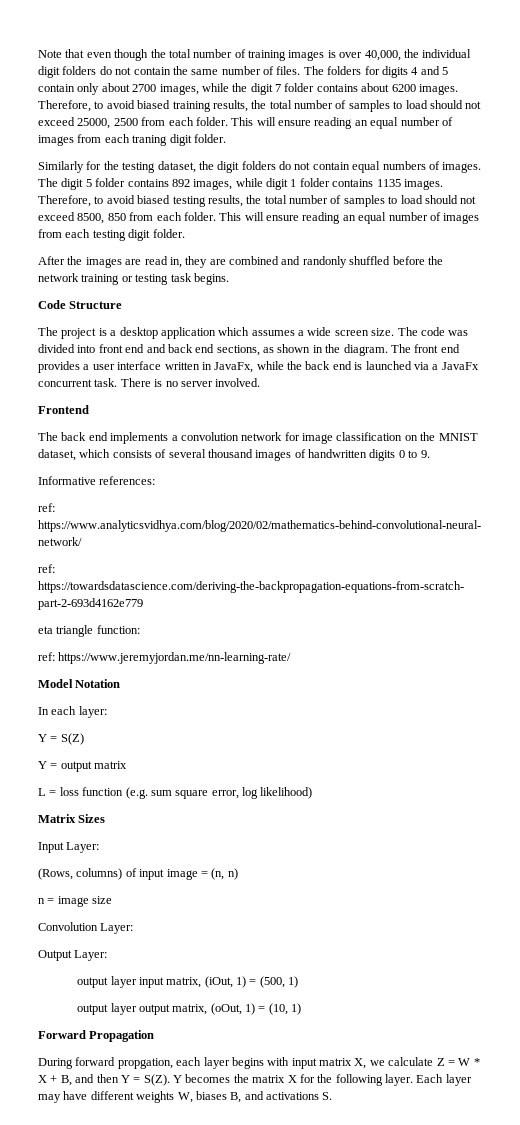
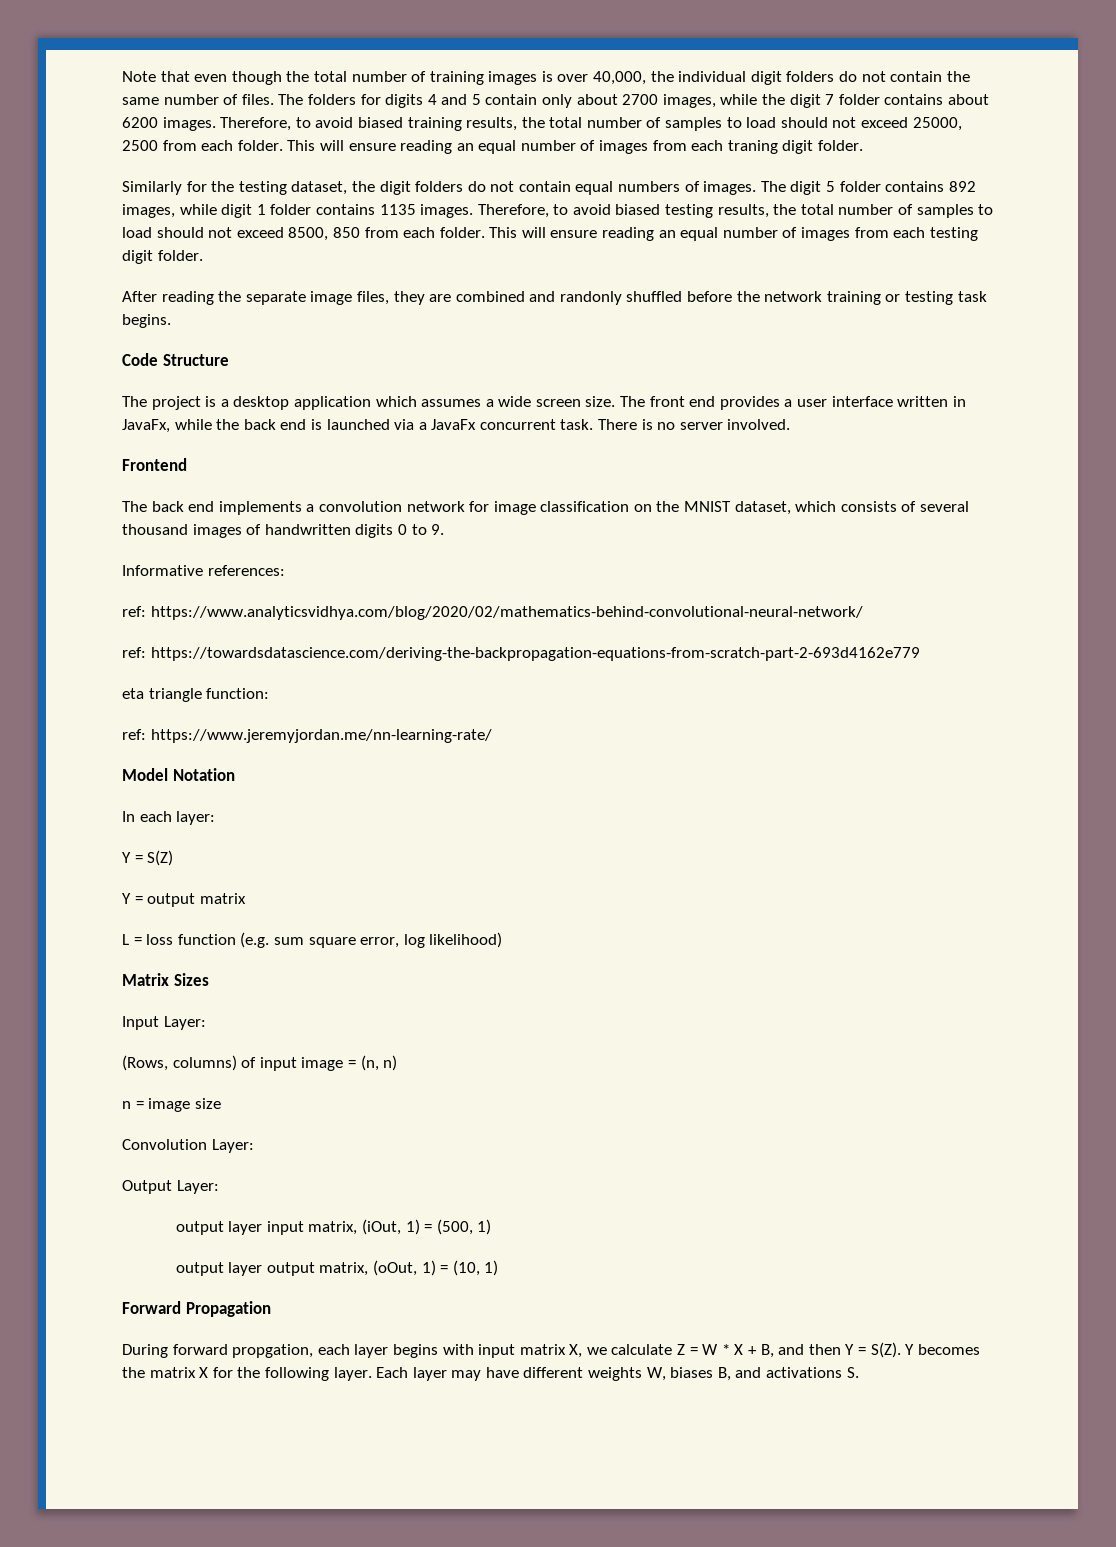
[67,256,182,268] the images are read in, -> [161,291,389,305] reading the separate image files,
[420,327,469,336] [38,344,411,356] code was divided into front end and back end sections, as shown in the diagram. The -> (646, 401) none

